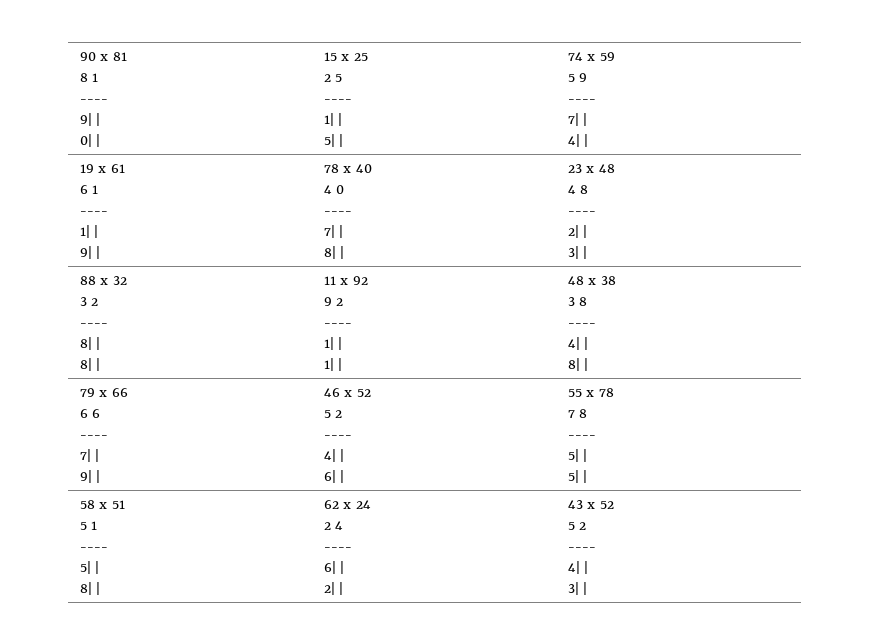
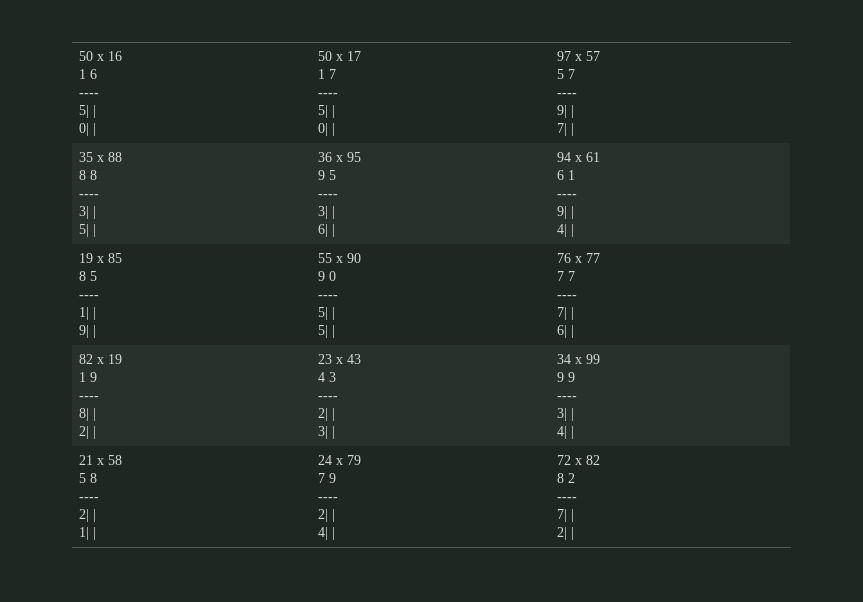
[80,52,127,61] [80,73,99,82] [80,99,109,103] [80,113,101,126] [80,134,101,147] [324,52,368,61] [324,74,343,82] [324,99,353,103] [324,113,343,126] [324,134,344,147] [568,52,615,61] [568,73,588,82] [568,99,597,103] [568,113,580,126] 90 x 81 // 8 1 // ---- // 9| | // 0| | | 15 x 25 // 2 5 // ---- // 1| | // 5| | | 74 x 59 // 5 9 // ---- // 7| -> [78,51,122,61] [78,69,97,79] [78,93,99,97] [78,105,96,118] [78,123,96,136] [317,51,361,61] [317,69,336,79] [317,93,338,97] [317,105,335,118] [317,123,335,136] [556,51,600,61] [556,69,575,79] [556,93,577,97] [556,105,574,118] [556,123,574,136] [78,152,122,162] [78,170,97,180] [78,194,99,198] [78,206,96,219] [78,224,96,237] [317,152,361,162] [317,170,336,180] [317,194,338,198] [317,206,335,219] [317,224,335,237] [556,152,600,162] [556,170,575,180] [556,194,577,198] [556,206,567,219] 50 x 16 // 1 6 // ---- // 5| | // 0| | | 50 x 17 // 1 7 // ---- // 5| | // 0| | | 97 x 57 // 5 7 // ---- // 9| | // 7| | // 35 x 88 // 8 8 // ---- // 3| | // 5| | | 36 x 95 // 9 5 // ---- // 3| | // 6| | | 94 x 61 // 6 1 // ---- // 9|
[110,164,125,173] [80,185,99,194] 61 // 6 1 -> [107,253,122,263] [78,271,97,281] 85 // 8 5
[324,164,372,173] [324,185,345,194] [324,211,353,215] [324,225,344,238] [324,246,345,259] 78 x 40 // 4 0 // ---- // 7| | // 8| | -> [317,253,361,263] [317,271,336,281] [317,295,338,299] [317,307,335,320] [317,325,335,338] [556,253,600,263] [556,271,575,281] [556,295,577,299] [556,307,574,320] [556,325,574,338] [78,354,122,364] [78,372,97,382] [78,396,99,400] [78,408,96,421] [78,426,96,439] 55 x 90 // 9 0 // ---- // 5| | // 5| | | 76 x 77 // 7 7 // ---- // 7| | // 6| | // 82 x 19 // 1 9 // ---- // 8| | // 2| |
[598,164,615,173] [568,185,589,194] 48 // 4 8 -> [346,354,361,364] [317,372,336,382] 43 // 4 3
[80,276,127,285] [80,297,99,306] [80,323,109,327] [80,337,101,350] [80,358,101,371] [324,276,368,285] [324,297,344,306] [324,323,353,327] [324,337,335,350] // 88 x 32 // 3 2 // ---- // 8| | // 8| | | 11 x 92 // 9 2 // ---- // 1| -> [556,354,600,364] [556,372,575,382] [556,396,577,400] [556,408,574,421] [556,426,574,439] [78,455,122,465] [78,473,97,483] [78,497,99,501] [78,509,89,522] | 34 x 99 // 9 9 // ---- // 3| | // 4| | // 21 x 58 // 5 8 // ---- // 2|
[568,276,616,285] [568,297,588,306] [568,323,597,327] [568,337,589,350] [568,358,589,371] [80,388,128,397] [80,409,101,418] [80,435,109,439] [80,449,100,462] [80,470,101,483] [324,388,371,397] [324,410,343,418] [324,435,353,439] [324,449,345,462] [324,470,345,483] [568,388,614,397] [568,409,588,418] [568,435,597,439] [568,449,588,462] [568,470,588,483] [80,500,125,509] [80,521,98,530] [80,547,109,551] [80,561,100,574] [80,582,101,595] [324,500,371,509] [324,521,344,530] [324,547,353,551] [324,561,345,574] [324,582,344,595] [568,500,614,509] [568,522,587,530] [568,547,597,551] [568,561,589,574] [568,582,580,595] 48 x 38 // 3 8 // ---- // 4| | // 8| | // 79 x 66 // 6 6 // ---- // 7| | // 9| | | 46 x 52 // 5 2 // ---- // 4| | // 6| | | 55 x 78 // 7 8 // ---- // 5| | // 5| | // 58 x 51 // 5 1 // ---- // 5| | // 8| | | 62 x 24 // 2 4 // ---- // 6| | // 2| | | 43 x 52 // 5 2 // ---- // 4| | // 3| -> [317,455,361,465] [317,473,336,483] [317,497,338,501] [317,509,335,522] [317,527,335,540] [556,455,600,465] [556,473,575,483] [556,497,577,501] [556,509,574,522] [556,527,567,540] 24 x 79 // 7 9 // ---- // 2| | // 4| | | 72 x 82 // 8 2 // ---- // 7| | // 2|

